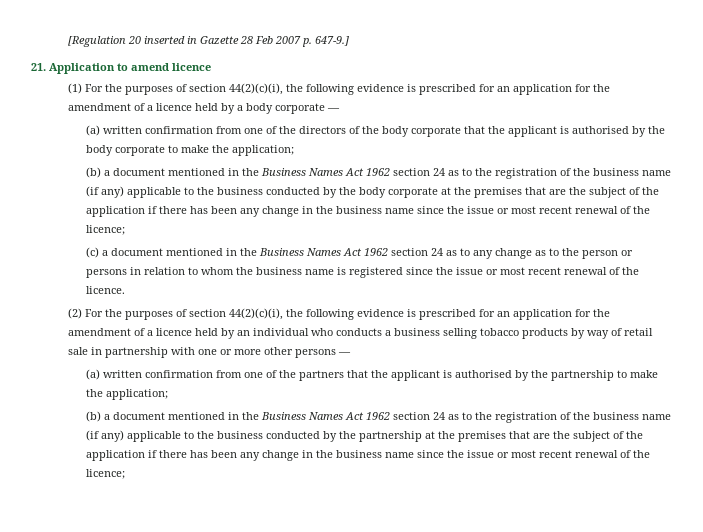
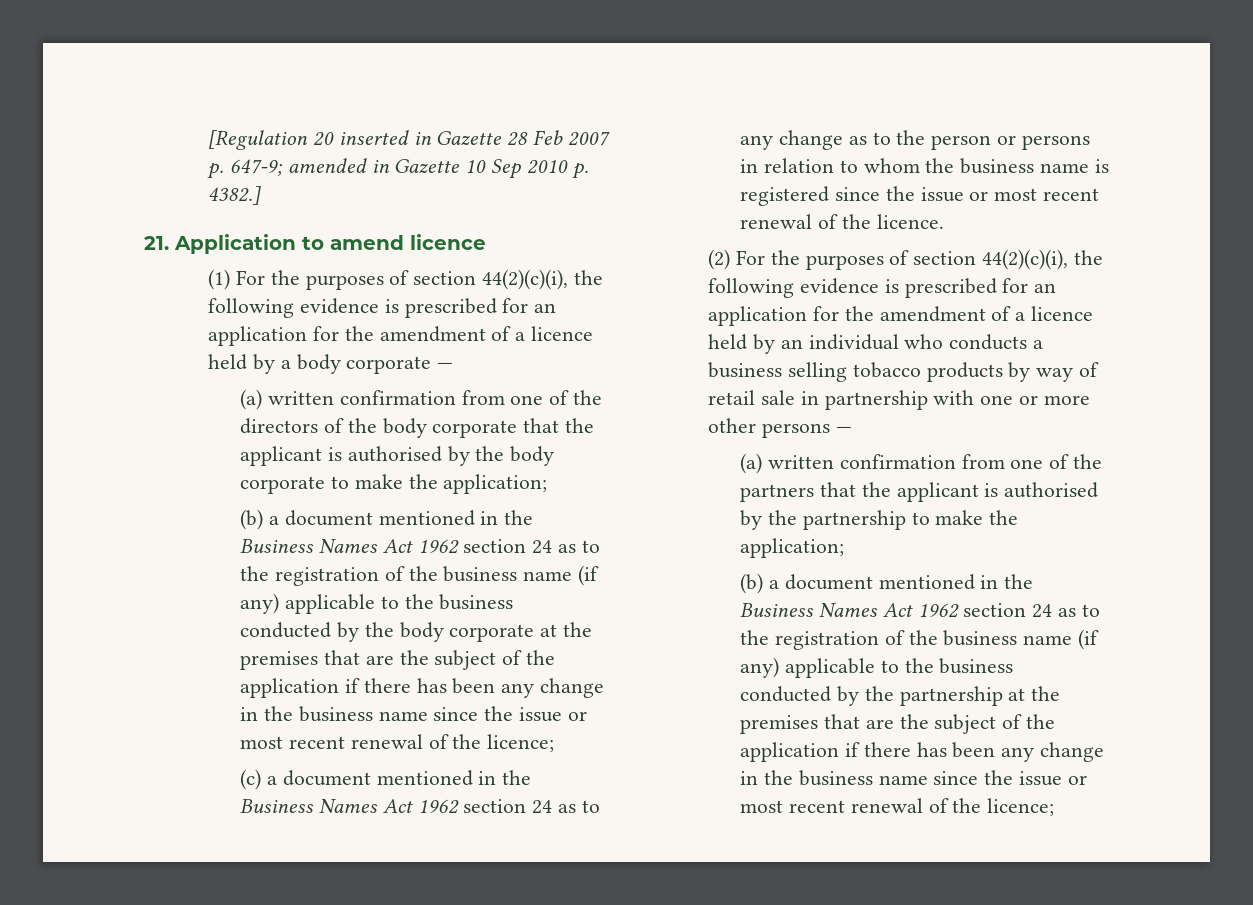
[314,36,349,46] 647-9.] -> [229,158,589,179] [208,186,262,205] 647-9; amended in Gazette 10 Sep 2010 p. 4382.]

